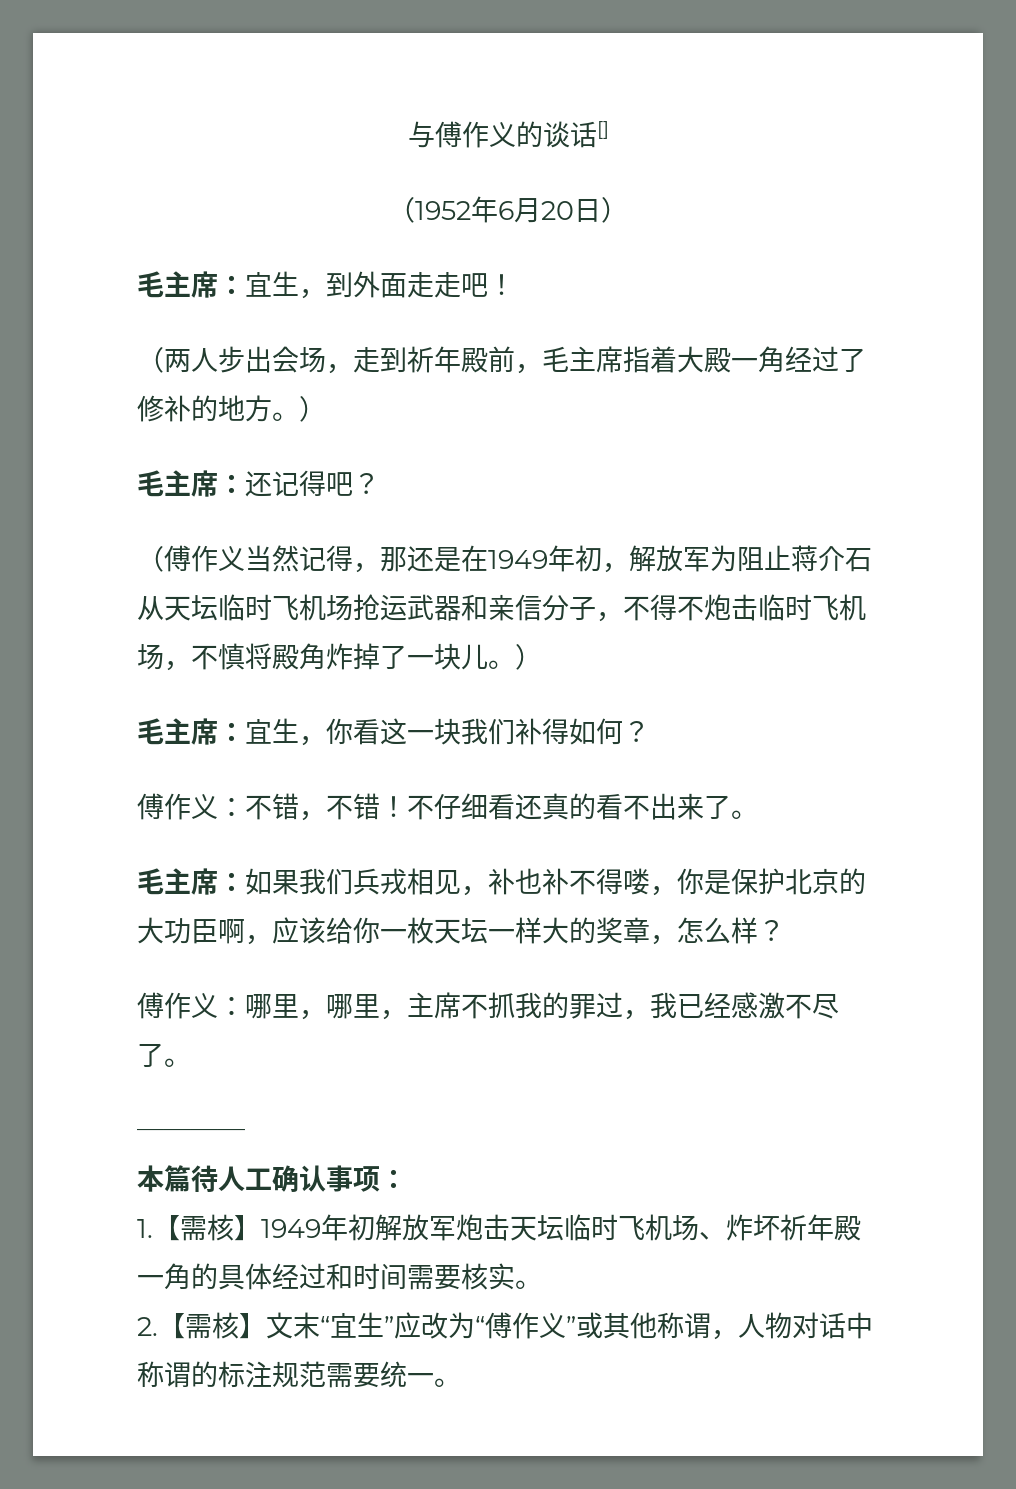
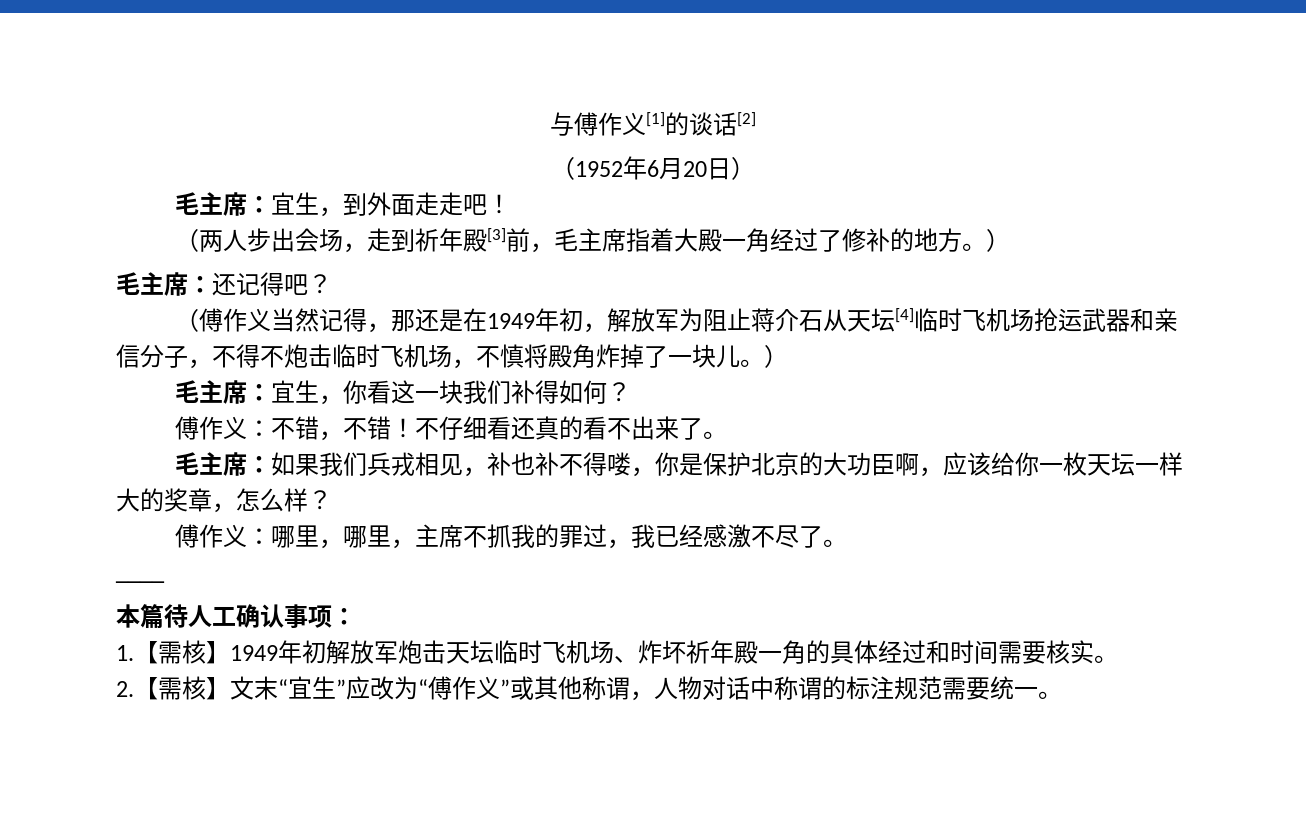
[515,121,609,148] 的谈话[] -> [646,112,756,136] [1]的谈话[2]
(488, 360) none -> [487,228,507,243] [3]
(218, 608) none -> [895,308,915,323] [4]

